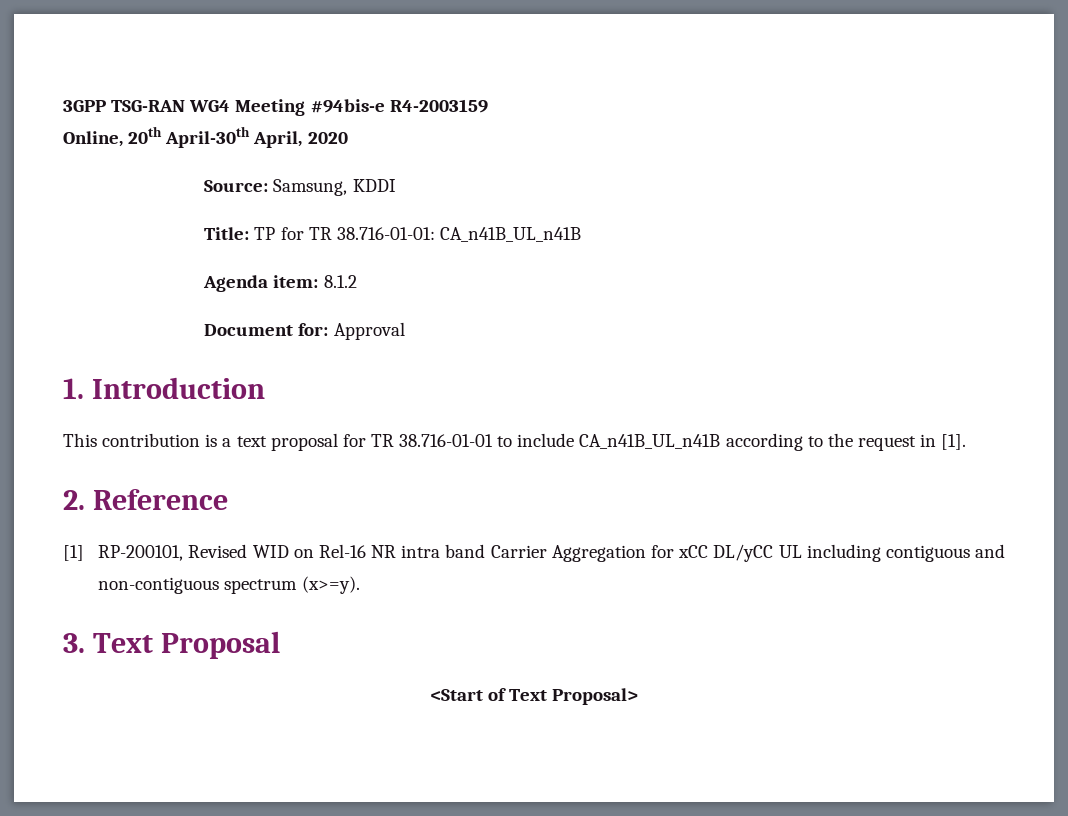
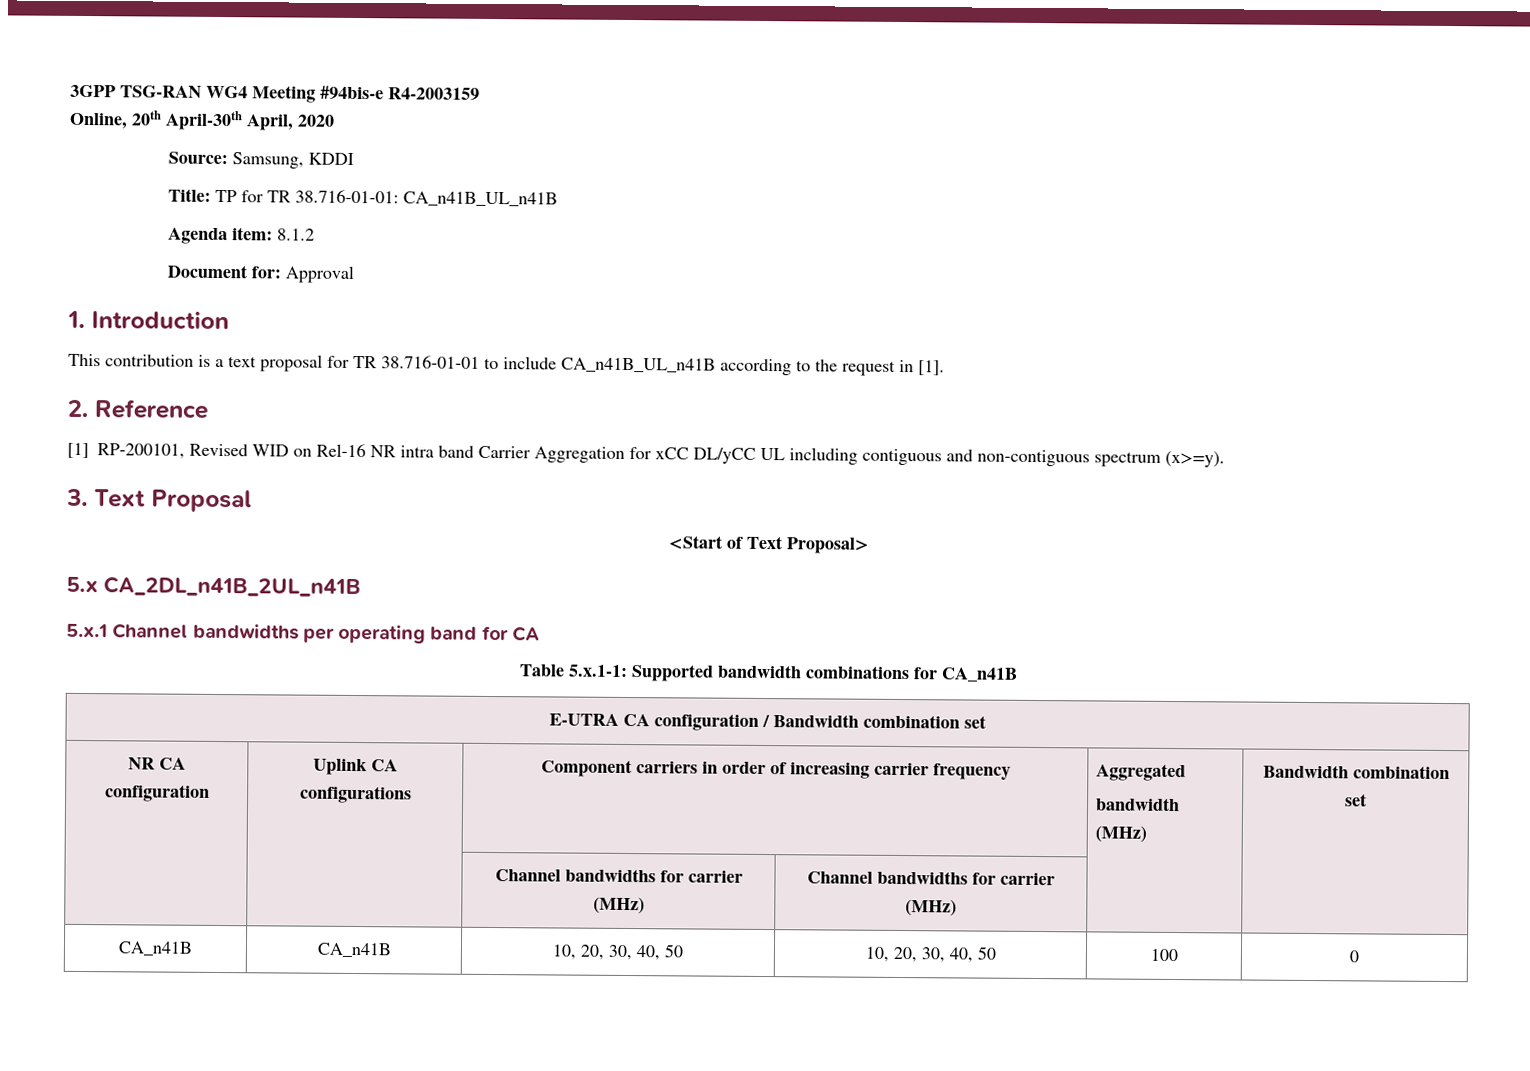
(639, 696) none -> [66,576,361,598] [66,623,540,644] [518,664,1018,682] [549,713,986,731] [128,757,186,770] [104,784,210,802] [313,758,398,776] [299,785,412,804] [540,759,1011,780] [1095,763,1186,782] [1094,797,1180,812] [1094,825,1147,843] [1262,764,1450,780] [1345,793,1367,807] [494,868,743,883] [592,896,645,915] [807,870,1055,886] [905,899,957,917] [118,941,193,956] [316,942,392,958] [552,944,684,961] [864,946,996,963] [1149,948,1178,962] [1349,950,1359,963] // 5.x CA_2DL_n41B_2UL_n41B // 5.x.1 Channel bandwidths per operating band for CA // Table 5.x.1-1: Supported bandwidth combinations for CA_n41B // E-UTRA CA configuration / Bandwidth combination set // NR CA configuration | Uplink CA configurations | Component carriers in order of increasing carrier frequency | Aggregated // bandwidth (MHz) | Bandwidth combination set // | | Channel bandwidths for carrier (MHz) | Channel bandwidths for carrier (MHz) | | // CA_n41B | CA_n41B | 10, 20, 30, 40, 50 | 10, 20, 30, 40, 50 | 100 | 0

